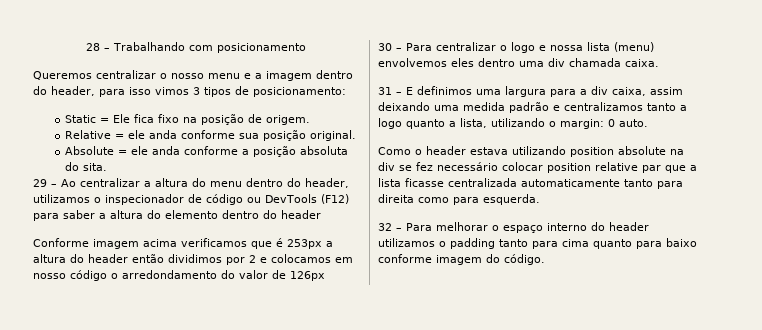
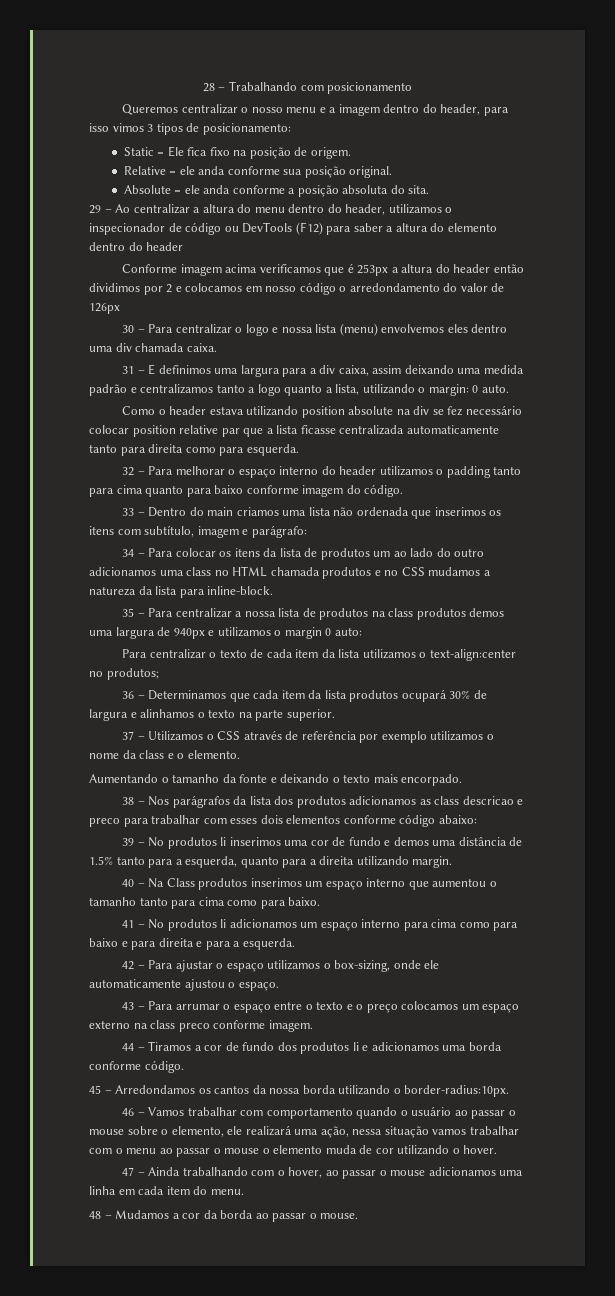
(545, 259) none -> [122,507,502,519] [89,525,307,538] [122,548,485,560] [89,566,491,579] [89,586,274,598] [122,608,505,620] [89,627,362,639] [122,649,516,661] [89,668,159,680] [122,689,487,702] [89,709,335,721] [122,730,494,743] [89,750,240,759] [89,774,463,786] [122,795,524,808] [89,814,477,827] [122,837,523,849] [89,856,453,868] [122,878,497,890] [89,897,321,909] [122,919,519,931] [89,938,295,950] [122,960,440,972] [89,979,279,991] [122,1001,520,1013] [89,1020,313,1032] [122,1041,502,1054] [89,1060,184,1073] [89,1085,510,1097] [122,1106,516,1119] [89,1125,519,1138] [89,1145,498,1157] [122,1167,524,1179] [89,1186,244,1195] [89,1210,359,1222] // 33 – Dentro do main criamos uma lista não ordenada que inserimos os itens com subtítulo, imagem e parágrafo: // 34 – Para colocar os itens da lista de produtos um ao lado do outro adicionamos uma class no HTML chamada produtos e no CSS mudamos a natureza da lista para inline-block. // 35 – Para centralizar a nossa lista de produtos na class produtos demos uma largura de 940px e utilizamos o margin 0 auto: // Para centralizar o texto de cada item da lista utilizamos o text-align:center no produtos; // 36 – Determinamos que cada item da lista produtos ocupará 30% de largura e alinhamos o texto na parte superior. // 37 – Utilizamos o CSS através de referência por exemplo utilizamos o nome da class e o elemento. // Aumentando o tamanho da fonte e deixando o texto mais encorpado. // 38 – Nos parágrafos da lista dos produtos adicionamos as class descricao e preco para trabalhar com esses dois elementos conforme código abaixo: // 39 – No produtos li inserimos uma cor de fundo e demos uma distância de 1.5% tanto para a esquerda, quanto para a direita utilizando margin. // 40 – Na Class produtos inserimos um espaço interno que aumentou o tamanho tanto para cima como para baixo. // 41 – No produtos li adicionamos um espaço interno para cima como para baixo e para direita e para a esquerda. // 42 – Para ajustar o espaço utilizamos o box-sizing, onde ele automaticamente ajustou o espaço. // 43 – Para arrumar o espaço entre o texto e o preço colocamos um espaço externo na class preco conforme imagem. // 44 – Tiramos a cor de fundo dos produtos li e adicionamos uma borda conforme código. // 45 – Arredondamos os cantos da nossa borda utilizando o border-radius:10px. // 46 – Vamos trabalhar com comportamento quando o usuário ao passar o mouse sobre o elemento, ele realizará uma ação, nessa situação vamos trabalhar com o menu ao passar o mouse o elemento muda de cor utilizando o hover. // 47 – Ainda trabalhando com o hover, ao passar o mouse adicionamos uma linha em cada item do menu. // 48 – Mudamos a cor da borda ao passar o mouse.

